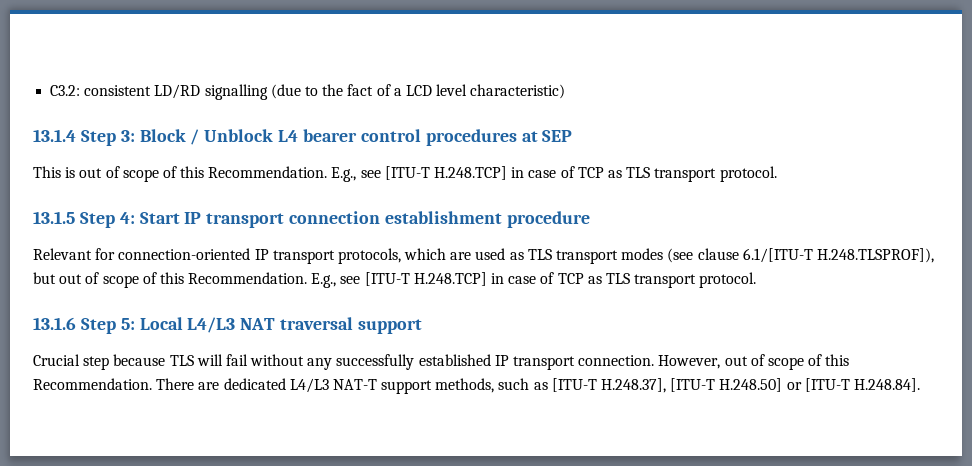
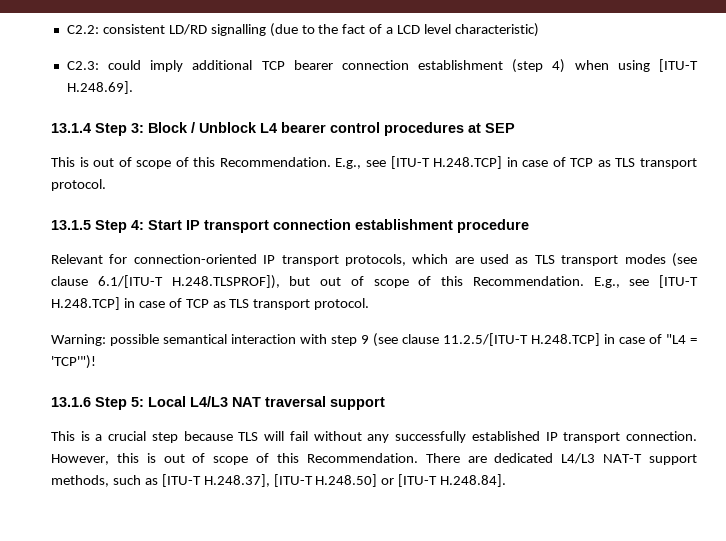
[50,85,81,96] C3.2: -> [66,25,99,34] C2.2:
(566, 91) none -> [66,59,698,73] [66,81,133,94] // C2.3: could imply additional TCP bearer connection establishment (step 4) when using [ITU-T H.248.69].
(757, 280) none -> [51,333,697,347] [51,355,96,369] // Warning: possible semantical interaction with step 9 (see clause 11.2.5/[ITU-T H.248.TCP] in case of "L4 = 'TCP'")!
[33,354,80,366] Crucial -> [51,431,147,441] This is a crucial
(721, 362) none -> [116,453,156,463] this is

